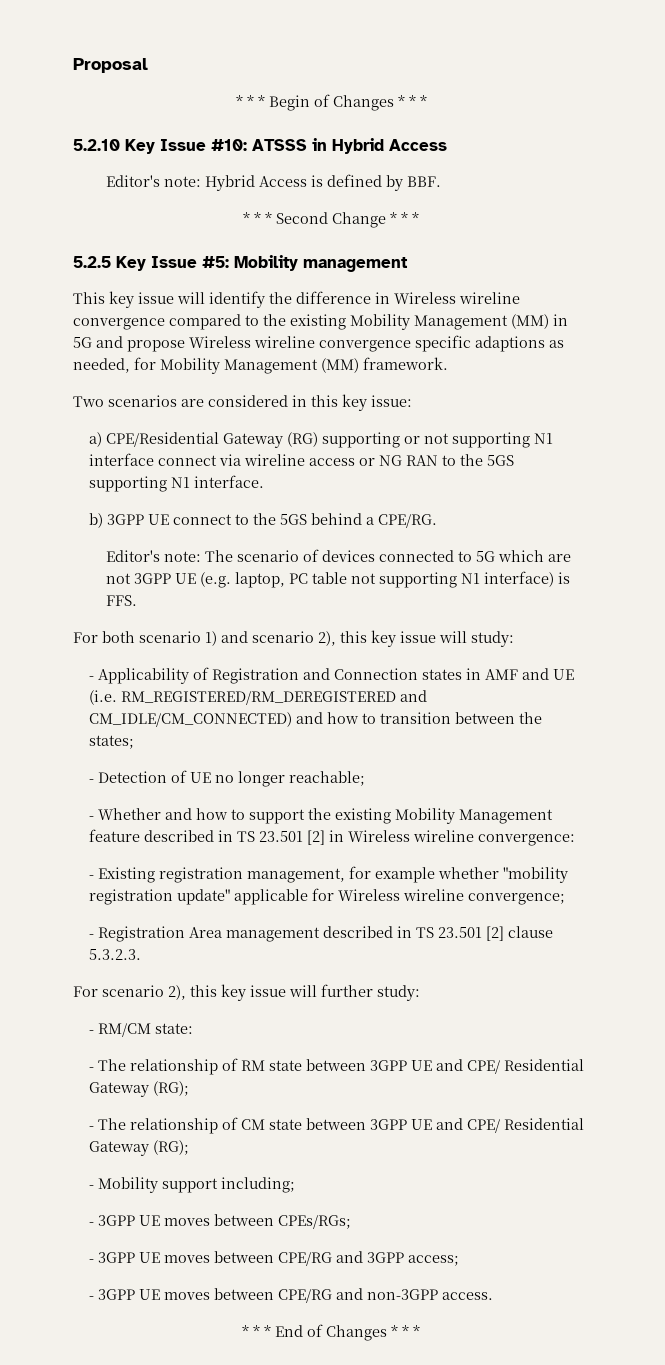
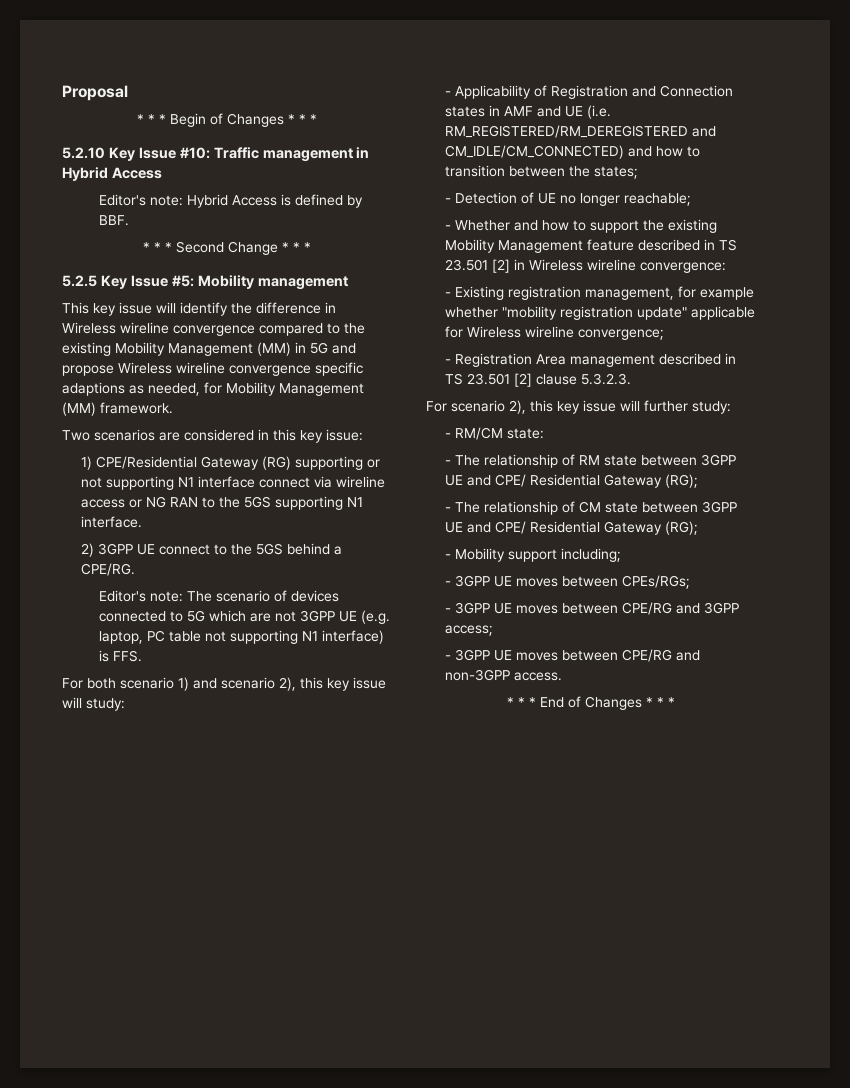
[252,139,307,151] ATSSS -> [213,147,353,162] Traffic management
[89,432,103,447] a) -> [80,456,92,470] 1)
[89,513,104,528] b) -> [80,543,94,557] 2)

